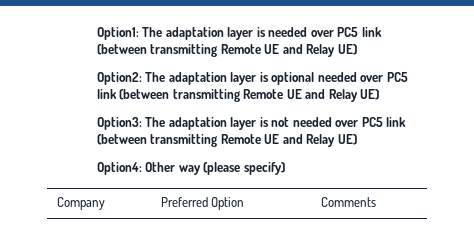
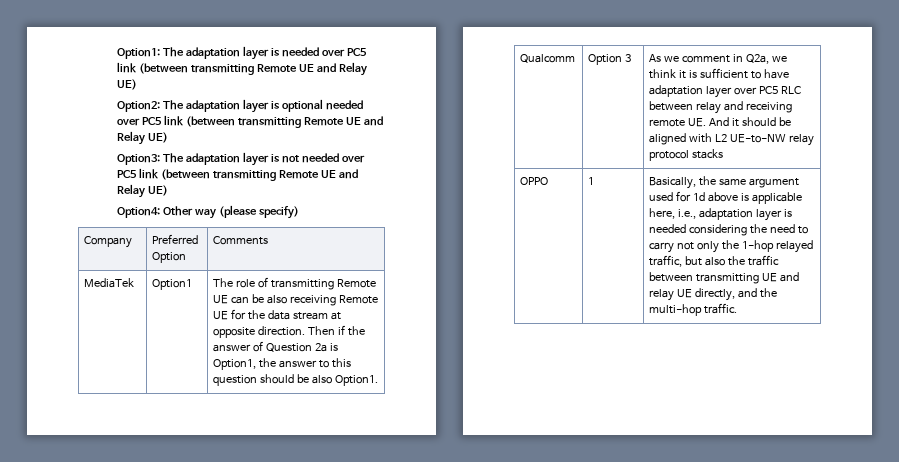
(376, 202) none -> [84,278,135,288] [152,279,193,290] [213,277,377,290] [213,294,379,306] [213,309,342,320] [213,325,366,338] [213,341,339,352] [213,358,352,370] [213,374,379,386] [520,54,576,63] [588,54,632,65] [649,54,788,64] [649,68,790,79] [649,85,802,98] [649,101,793,114] [649,117,792,127] [649,133,815,146] [649,149,724,161] [520,177,549,185] [588,177,595,185] [649,176,800,189] [649,191,803,204] [649,208,793,221] [649,224,809,236] [649,240,814,253] [649,255,780,267] [649,272,800,284] [649,288,778,301] [649,303,738,316] // MediaTek | Option1 | The role of transmitting Remote UE can be also receiving Remote UE for the data stream at opposite direction. Then if the answer of Question 2a is Option1, the answer to this question should be also Option1. // Qualcomm | Option 3 | As we comment in Q2a, we think it is sufficient to have adaptation layer over PC5 RLC between relay and receiving remote UE. And it should be aligned with L2 UE-to-NW relay protocol stacks // OPPO | 1 | Basically, the same argument used for 1d above is applicable here, i.e., adaptation layer is needed considering the need to carry not only the 1-hop relayed traffic, but also the traffic between transmitting UE and relay UE directly, and the multi-hop traffic.

